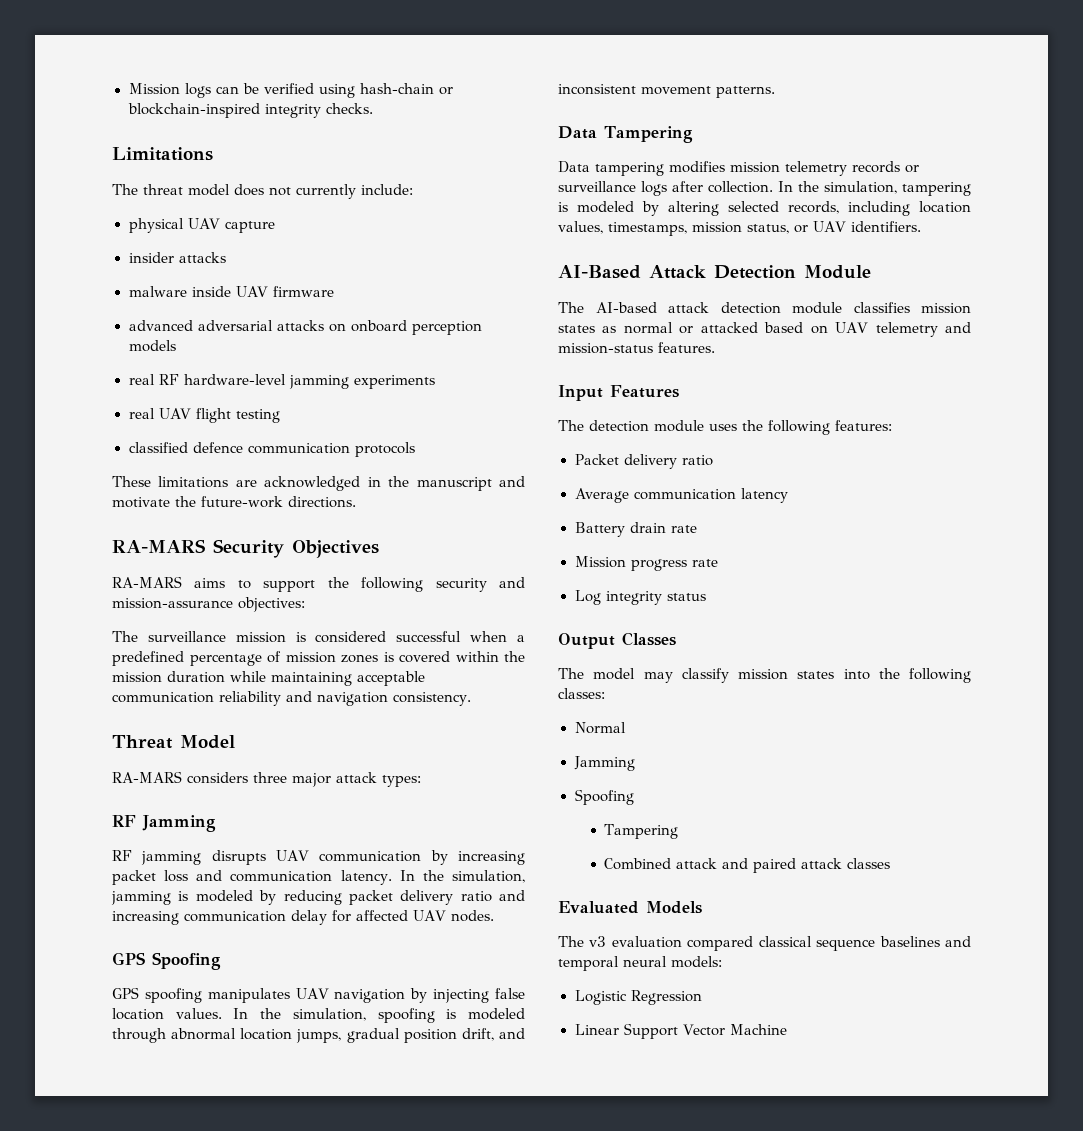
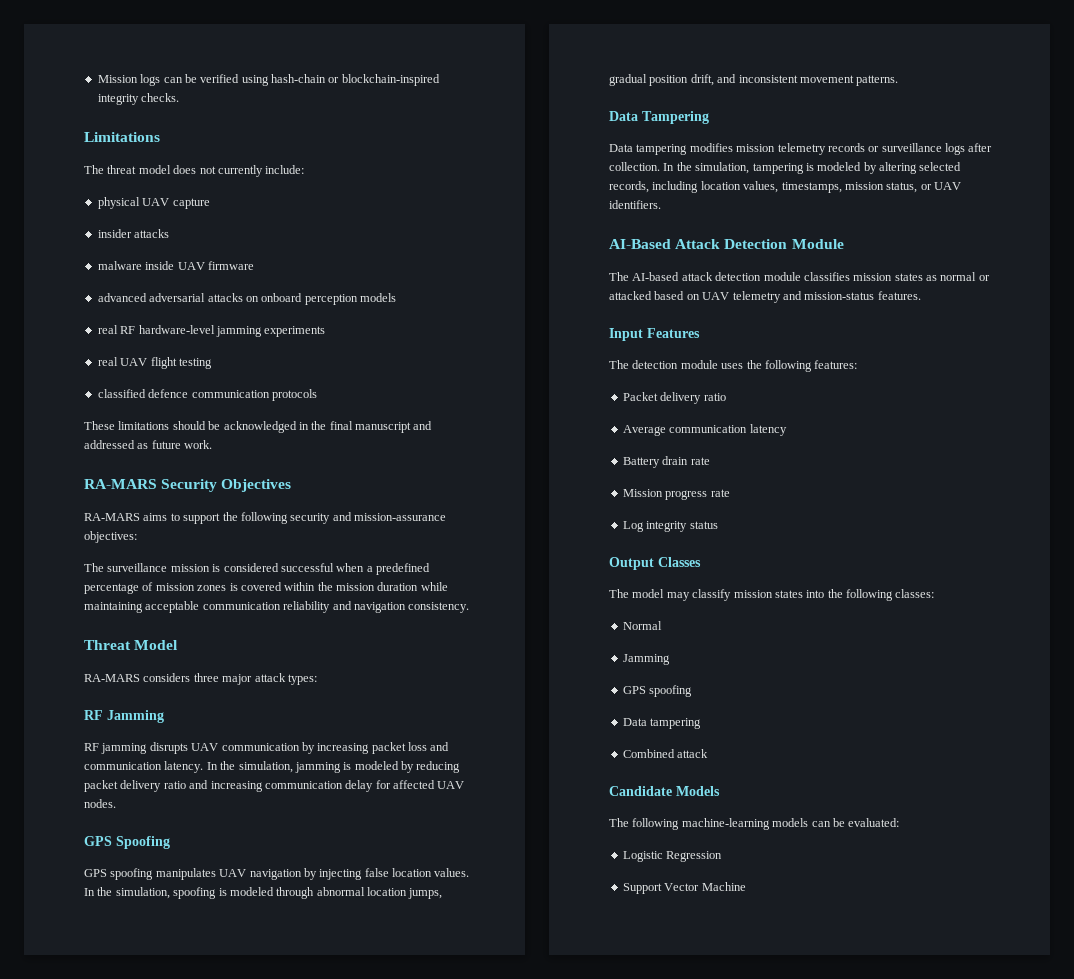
[235,480,257,487] are -> [172,421,221,430] should be
(410, 481) none -> [329,421,353,430] final
[112,496,356,508] motivate the future-work directions. -> [84,440,213,449] addressed as future work.
[574,789,634,805] [604,824,679,839] [604,858,891,873] [558,901,702,914] [558,936,971,951] [558,956,722,971] Spoofing // Tampering // Combined attack and paired attack classes // Evaluated Models // The v3 evaluation compared classical sequence baselines and temporal neural models: -> [622,685,693,697] [622,718,702,729] [622,749,709,758] [609,786,720,796] [609,818,900,830] GPS spoofing // Data tampering // Combined attack // Candidate Models // The following machine-learning models can be evaluated:
[574,1024,619,1035] Linear -> (723, 856) none

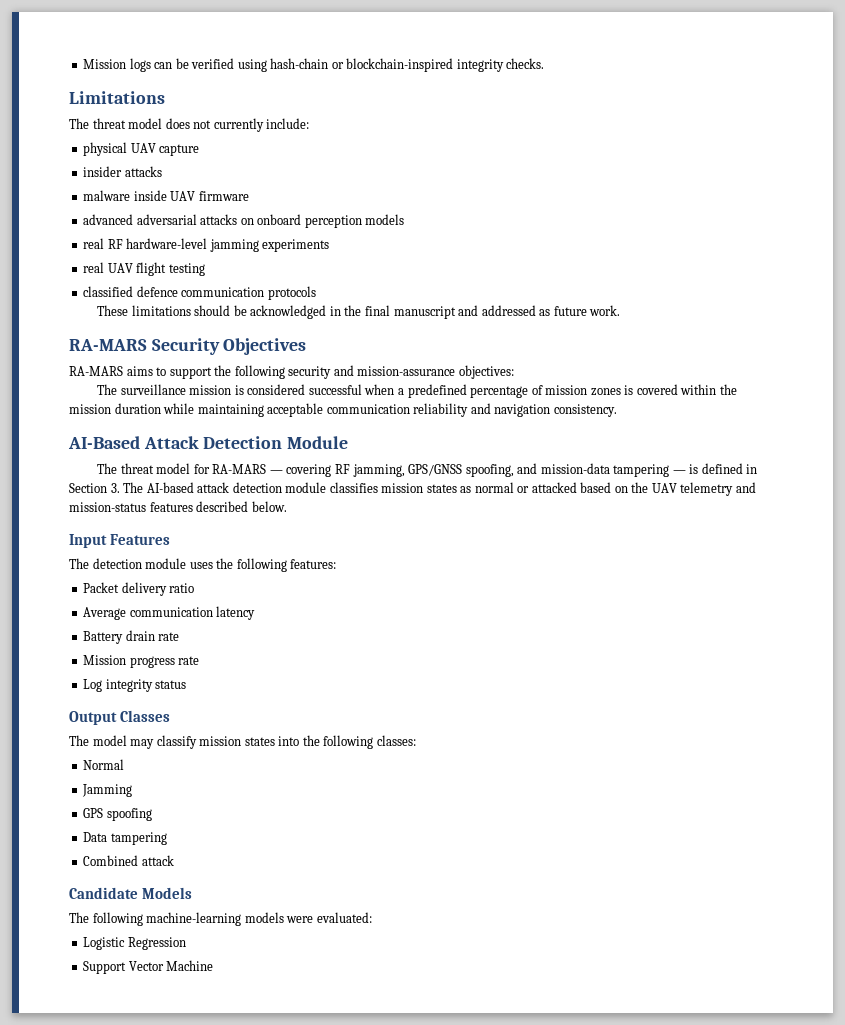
[84,640,179,650] [84,673,317,685] [84,710,164,723] [84,742,450,754] [84,761,461,773] [84,780,465,792] [84,799,116,808] [84,836,170,849] [84,868,470,880] [84,887,443,899] [609,74,899,86] [609,111,709,124] [609,143,993,155] [609,162,962,174] [609,181,961,193] [609,200,661,209] // Threat Model // RA-MARS considers three major attack types: // RF Jamming // RF jamming disrupts UAV communication by increasing packet loss and communication latency. In the simulation, jamming is modeled by reducing packet delivery ratio and increasing communication delay for affected UAV nodes. // GPS Spoofing // GPS spoofing manipulates UAV navigation by injecting false location values. In the simulation, spoofing is modeled through abnormal location jumps, gradual position drift, and inconsistent movement patterns. // Data Tampering // Data tampering modifies mission telemetry records or surveillance logs after collection. In the simulation, tampering is modeled by altering selected records, including location values, timestamps, mission status, or UAV identifiers. -> (617, 410) none
(629, 276) none -> [120,463,758,477] [69,482,144,493] threat model for RA-MARS — covering RF jamming, GPS/GNSS spoofing, and mission-data tampering — is defined in Section 3. The
(700, 297) none -> [631,482,649,493] the
[877,291,921,300] features. -> [149,501,287,512] features described below.
[811,818,845,827] can be -> [286,916,314,923] were

